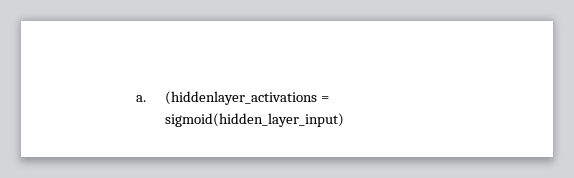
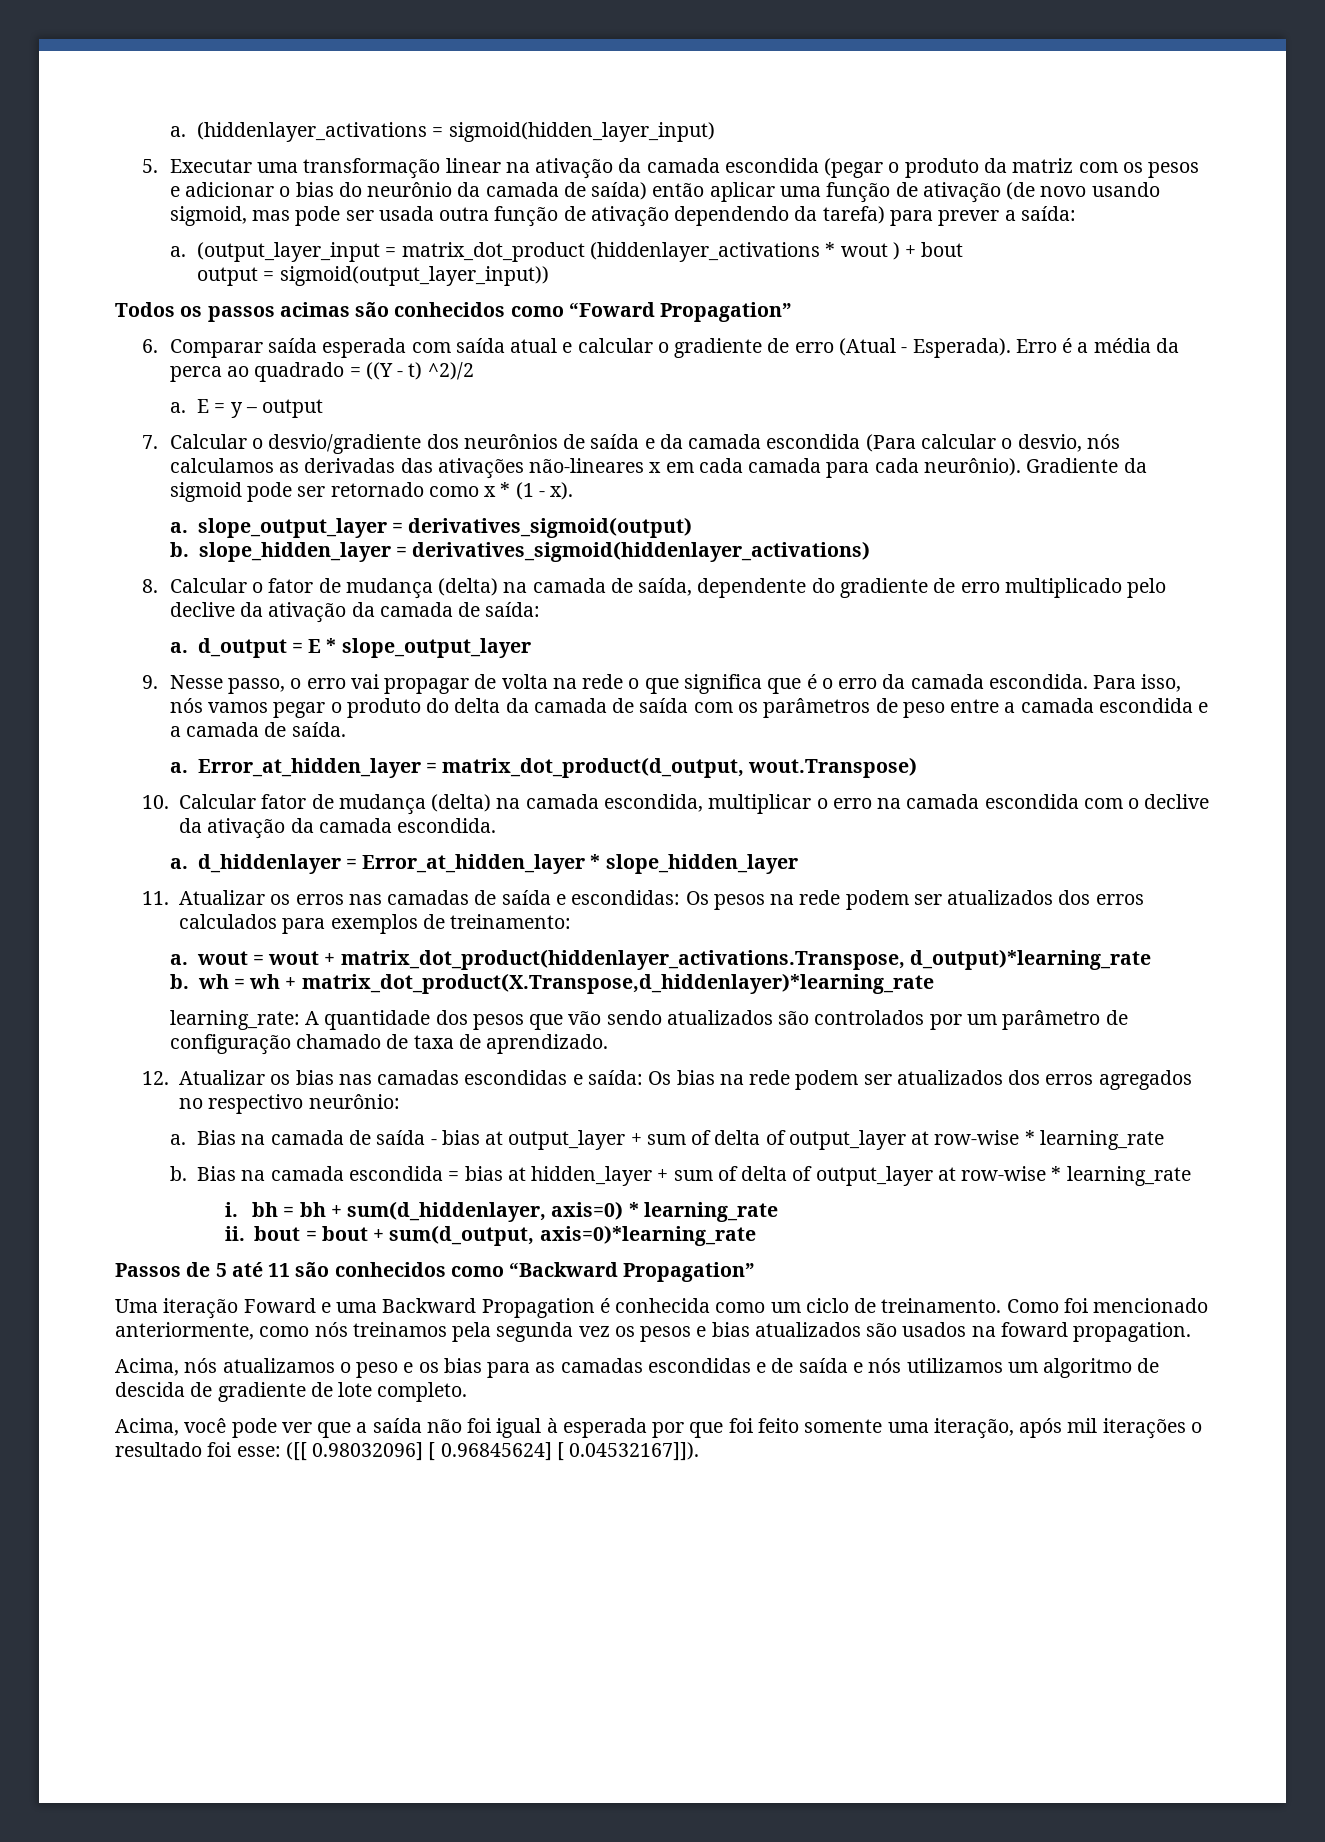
(344, 120) none -> [142,158,1200,179] [169,182,1160,203] [169,206,1076,227] [169,242,964,262] [197,266,549,286] [115,302,793,322] [142,338,1179,358] [169,362,474,382] [169,399,324,418] [142,434,1120,454] [169,458,1147,479] [169,482,574,502] [169,517,693,538] [169,541,871,562] [142,578,1167,599] [169,602,541,623] [169,638,531,658] [142,674,1182,694] [169,698,1209,718] [169,722,346,737] [169,757,918,778] [142,794,1210,815] [179,818,497,839] [169,854,798,874] [142,890,1144,910] [179,914,572,934] [169,949,1151,970] [169,973,934,994] [169,1010,1128,1030] [169,1034,609,1055] [142,1070,1192,1090] [179,1094,400,1114] [169,1130,1164,1150] [169,1166,1191,1186] [224,1201,778,1222] [224,1225,756,1246] [115,1262,756,1282] [115,1298,1209,1319] [115,1322,1192,1342] [115,1358,1160,1378] [115,1382,468,1402] [115,1418,1202,1439] [115,1442,700,1461] // 5. Executar uma transformação linear na ativação da camada escondida (pegar o produto da matriz com os pesos e adicionar o bias do neurônio da camada de saída) então aplicar uma função de ativação (de novo usando sigmoid, mas pode ser usada outra função de ativação dependendo da tarefa) para prever a saída: // a. (output_layer_input = matrix_dot_product (hiddenlayer_activations * wout ) + bout // output = sigmoid(output_layer_input)) // Todos os passos acimas são conhecidos como “Foward Propagation” // 6. Comparar saída esperada com saída atual e calcular o gradiente de erro (Atual - Esperada). Erro é a média da perca ao quadrado = ((Y - t) ^2)/2 // a. E = y – output // 7. Calcular o desvio/gradiente dos neurônios de saída e da camada escondida (Para calcular o desvio, nós calculamos as derivadas das ativações não-lineares x em cada camada para cada neurônio). Gradiente da sigmoid pode ser retornado como x * (1 - x). // a. slope_output_layer = derivatives_sigmoid(output) // b. slope_hidden_layer = derivatives_sigmoid(hiddenlayer_activations) // 8. Calcular o fator de mudança (delta) na camada de saída, dependente do gradiente de erro multiplicado pelo declive da ativação da camada de saída: // a. d_output = E * slope_output_layer // 9. Nesse passo, o erro vai propagar de volta na rede o que significa que é o erro da camada escondida. Para isso, nós vamos pegar o produto do delta da camada de saída com os parâmetros de peso entre a camada escondida e a camada de saída. // a. Error_at_hidden_layer = matrix_dot_product(d_output, wout.Transpose) // 10. Calcular fator de mudança (delta) na camada escondida, multiplicar o erro na camada escondida com o declive da ativação da camada escondida. // a. d_hiddenlayer = Error_at_hidden_layer * slope_hidden_layer // 11. Atualizar os erros nas camadas de saída e escondidas: Os pesos na rede podem ser atualizados dos erros calculados para exemplos de treinamento: // a. wout = wout + matrix_dot_product(hiddenlayer_activations.Transpose, d_output)*learning_rate // b. wh = wh + matrix_dot_product(X.Transpose,d_hiddenlayer)*learning_rate // learning_rate: A quantidade dos pesos que vão sendo atualizados são controlados por um parâmetro de configuração chamado de taxa de aprendizado. // 12. Atualizar os bias nas camadas escondidas e saída: Os bias na rede podem ser atualizados dos erros agregados no respectivo neurônio: // a. Bias na camada de saída - bias at output_layer + sum of delta of output_layer at row-wise * learning_rate // b. Bias na camada escondida = bias at hidden_layer + sum of delta of output_layer at row-wise * learning_rate // i. bh = bh + sum(d_hiddenlayer, axis=0) * learning_rate // ii. bout = bout + sum(d_output, axis=0)*learning_rate // Passos de 5 até 11 são conhecidos como “Backward Propagation” // Uma iteração Foward e uma Backward Propagation é conhecida como um ciclo de treinamento. Como foi mencionado anteriormente, como nós treinamos pela segunda vez os pesos e bias atualizados são usados na foward propagation. // Acima, nós atualizamos o peso e os bias para as camadas escondidas e de saída e nós utilizamos um algoritmo de descida de gradiente de lote completo. // Acima, você pode ver que a saída não foi igual à esperada por que foi feito somente uma iteração, após mil iterações o resultado foi esse: ([[ 0.98032096] [ 0.96845624] [ 0.04532167]]).

